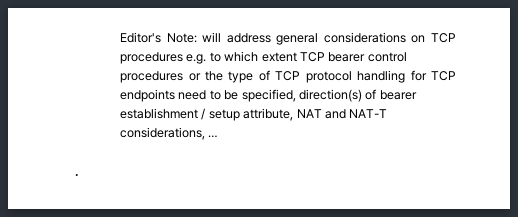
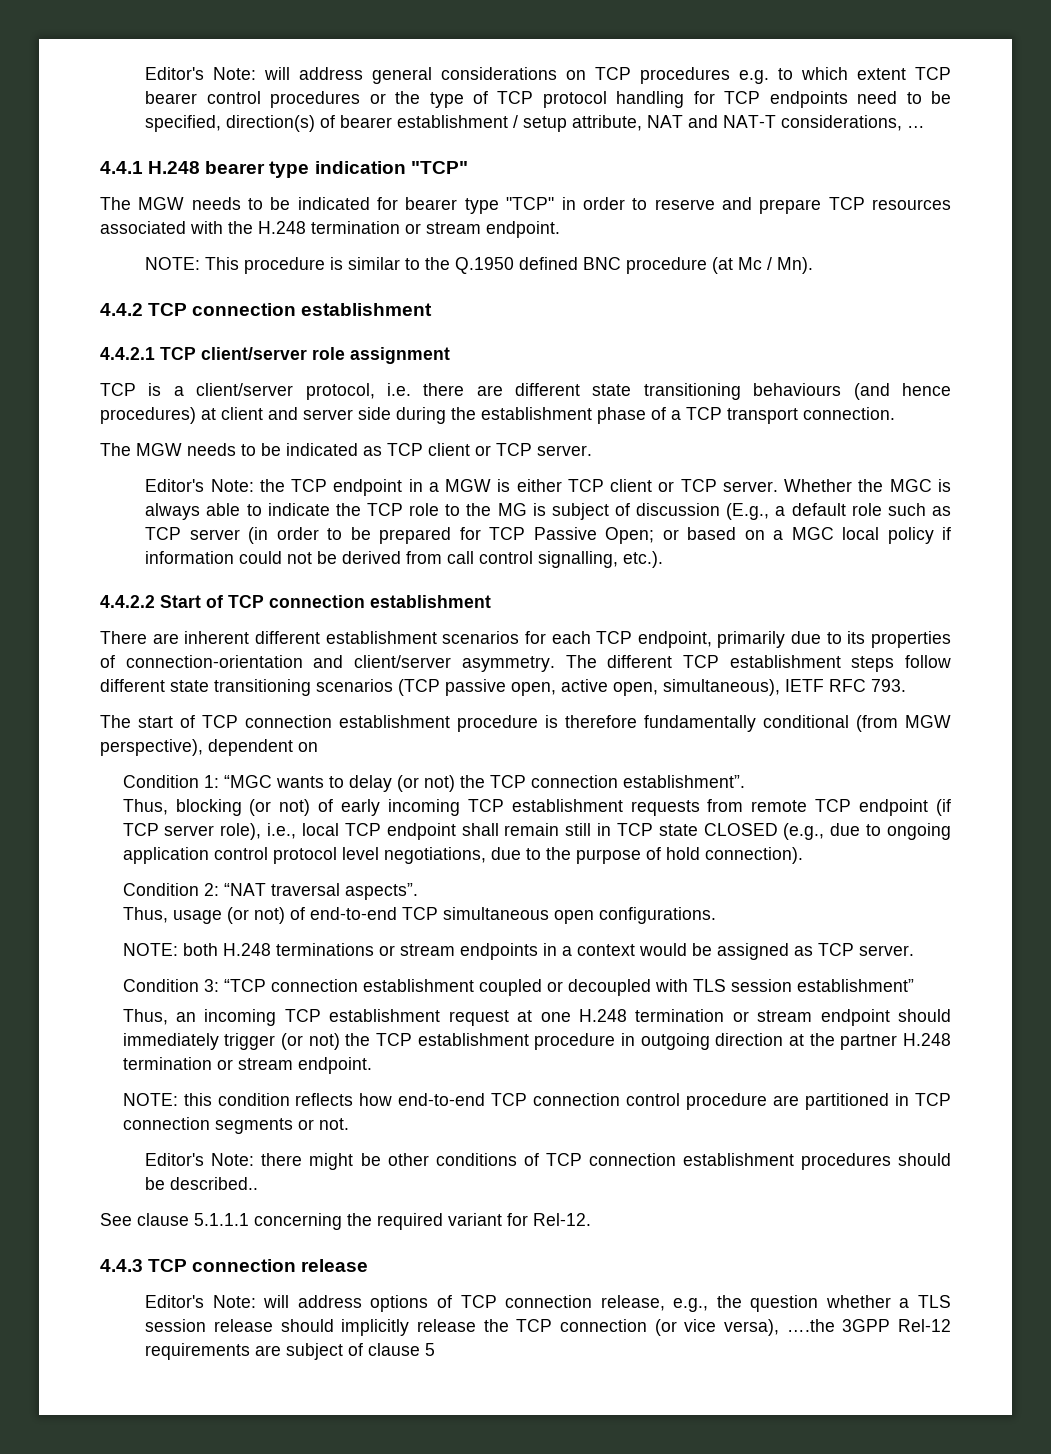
[75,174,79,176] . -> [100,161,468,178] [100,197,952,214] [100,221,560,238] [145,257,814,274] [100,303,433,316] [100,347,450,364] [100,383,951,400] [100,407,895,424] [100,443,592,456] [145,479,952,496] [145,503,951,520] [145,527,951,544] [145,551,664,568] [100,595,491,608] [100,631,951,648] [100,655,952,672] [100,679,906,696] [100,715,951,732] [100,739,318,756] [122,775,745,792] [122,799,952,816] [122,823,951,840] [122,847,803,864] [122,883,418,900] [122,907,716,924] [122,943,914,960] [122,979,914,996] [122,1009,951,1026] [122,1033,951,1050] [122,1057,372,1074] [122,1093,951,1110] [122,1117,349,1134] [145,1153,952,1170] [145,1177,259,1190] [100,1213,591,1230] [100,1259,369,1272] [145,1295,951,1312] [145,1319,952,1336] [145,1343,436,1360] 4.4.1 H.248 bearer type indication "TCP" // The MGW needs to be indicated for bearer type "TCP" in order to reserve and prepare TCP resources associated with the H.248 termination or stream endpoint. // NOTE: This procedure is similar to the Q.1950 defined BNC procedure (at Mc / Mn). // 4.4.2 TCP connection establishment // 4.4.2.1 TCP client/server role assignment // TCP is a client/server protocol, i.e. there are different state transitioning behaviours (and hence procedures) at client and server side during the establishment phase of a TCP transport connection. // The MGW needs to be indicated as TCP client or TCP server. // Editor's Note: the TCP endpoint in a MGW is either TCP client or TCP server. Whether the MGC is always able to indicate the TCP role to the MG is subject of discussion (E.g., a default role such as TCP server (in order to be prepared for TCP Passive Open; or based on a MGC local policy if information could not be derived from call control signalling, etc.). // 4.4.2.2 Start of TCP connection establishment // There are inherent different establishment scenarios for each TCP endpoint, primarily due to its properties of connection-orientation and client/server asymmetry. The different TCP establishment steps follow different state transitioning scenarios (TCP passive open, active open, simultaneous), IETF RFC 793. // The start of TCP connection establishment procedure is therefore fundamentally conditional (from MGW perspective), dependent on // Condition 1: “MGC wants to delay (or not) the TCP connection establishment”. // Thus, blocking (or not) of early incoming TCP establishment requests from remote TCP endpoint (if TCP server role), i.e., local TCP endpoint shall remain still in TCP state CLOSED (e.g., due to ongoing application control protocol level negotiations, due to the purpose of hold connection). // Condition 2: “NAT traversal aspects”. // Thus, usage (or not) of end-to-end TCP simultaneous open configurations. // NOTE: both H.248 terminations or stream endpoints in a context would be assigned as TCP server. // Condition 3: “TCP connection establishment coupled or decoupled with TLS session establishment” // Thus, an incoming TCP establishment request at one H.248 termination or stream endpoint should immediately trigger (or not) the TCP establishment procedure in outgoing direction at the partner H.248 termination or stream endpoint. // NOTE: this condition reflects how end-to-end TCP connection control procedure are partitioned in TCP connection segments or not. // Editor's Note: there might be other conditions of TCP connection establishment procedures should be described.. // See clause 5.1.1.1 concerning the required variant for Rel-12. // 4.4.3 TCP connection release // Editor's Note: will address options of TCP connection release, e.g., the question whether a TLS session release should implicitly release the TCP connection (or vice versa), ….the 3GPP Rel-12 requirements are subject of clause 5

